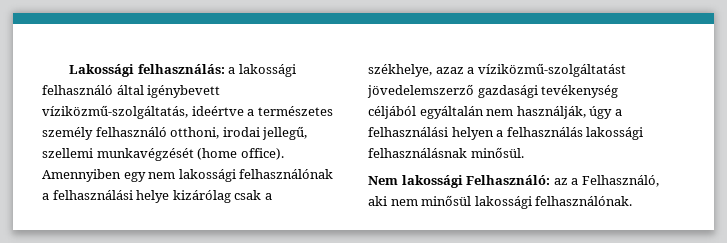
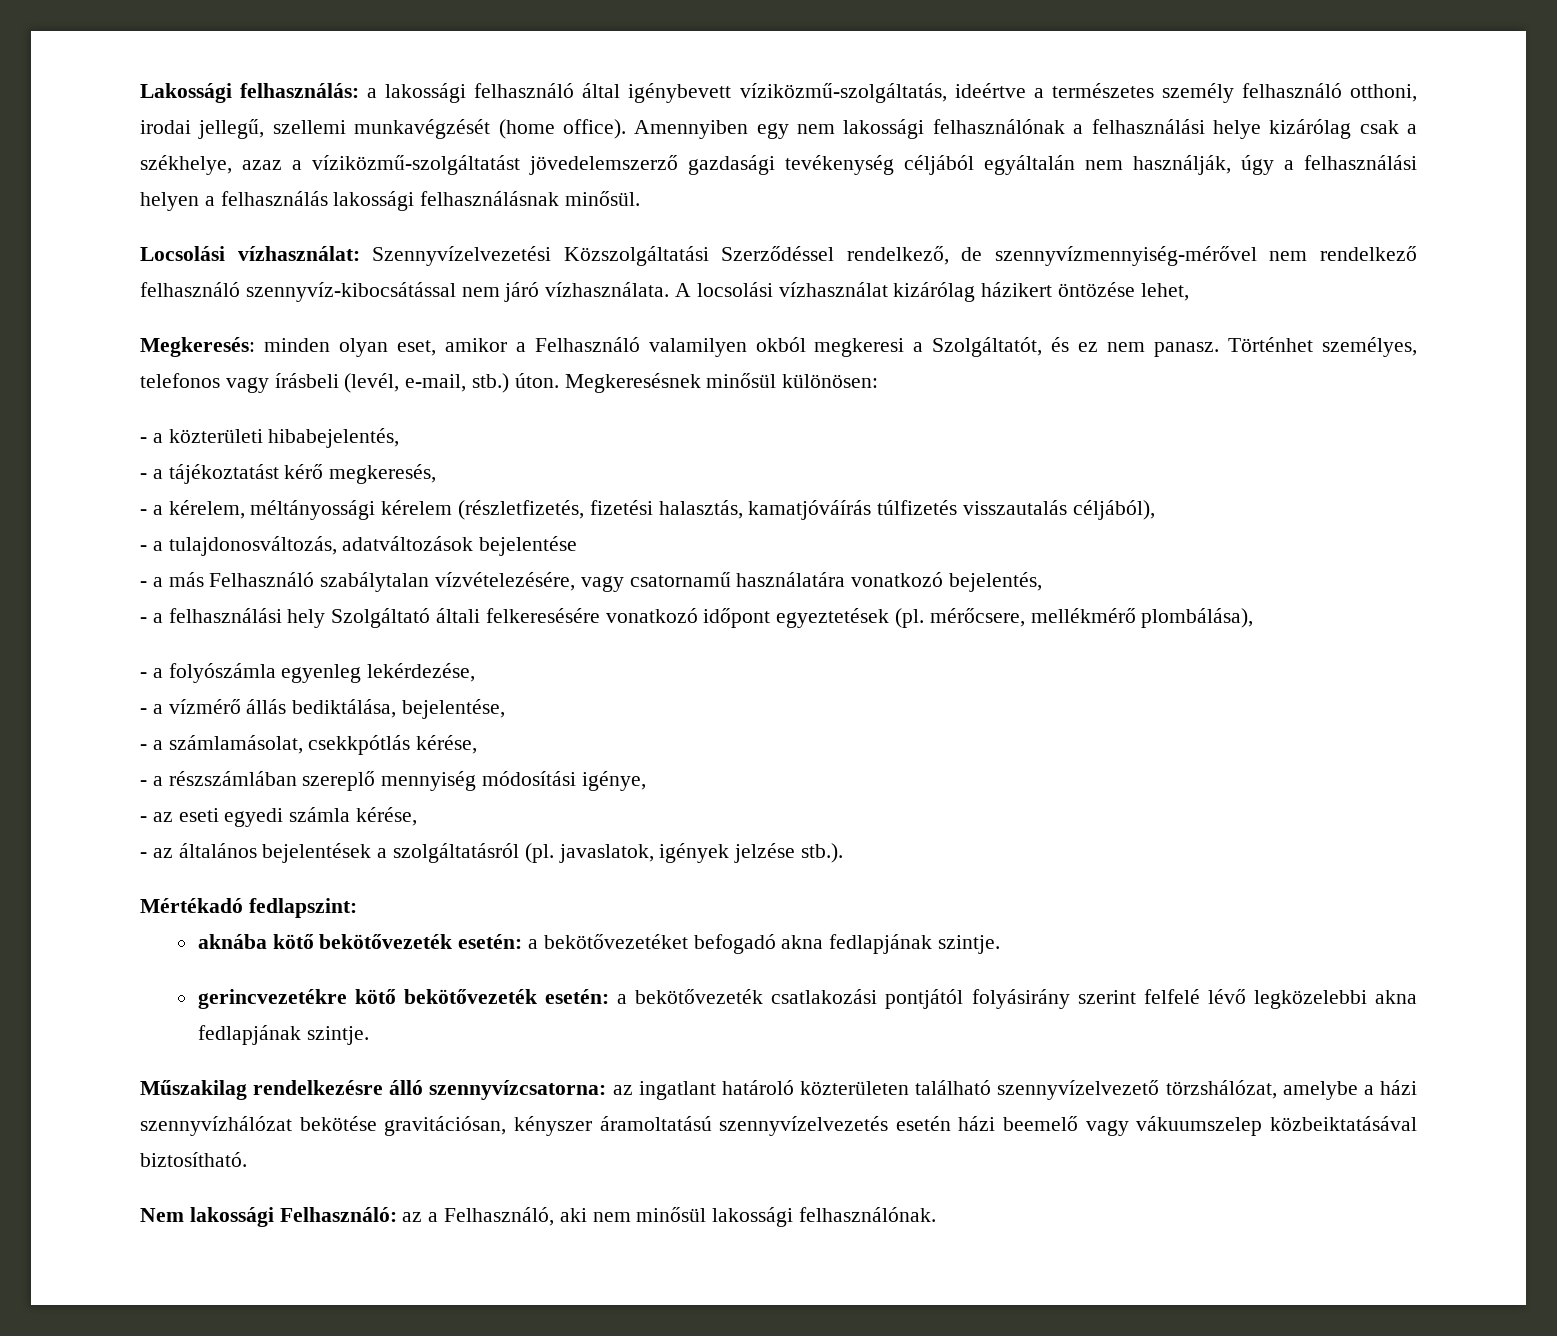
(524, 152) none -> [140,246,1417,266] [140,282,1189,302] [140,337,1418,357] [140,373,879,393] [140,428,400,448] [140,464,437,484] [140,500,1155,520] [140,536,578,556] [140,572,1043,592] [140,608,1254,628] [140,663,476,683] [140,699,506,719] [140,735,478,755] [140,771,646,791] [140,807,418,827] [140,843,844,863] [140,898,357,918] [197,934,1000,954] [197,989,1417,1009] [197,1025,369,1045] [140,1080,1418,1100] [140,1116,1417,1136] [140,1152,247,1167] // Locsolási vízhasználat: Szennyvízelvezetési Közszolgáltatási Szerződéssel rendelkező, de szennyvízmennyiség-mérővel nem rendelkező felhasználó szennyvíz-kibocsátással nem járó vízhasználata. A locsolási vízhasználat kizárólag házikert öntözése lehet, // Megkeresés: minden olyan eset, amikor a Felhasználó valamilyen okból megkeresi a Szolgáltatót, és ez nem panasz. Történhet személyes, telefonos vagy írásbeli (levél, e-mail, stb.) úton. Megkeresésnek minősül különösen: // - a közterületi hibabejelentés, // - a tájékoztatást kérő megkeresés, // - a kérelem, méltányossági kérelem (részletfizetés, fizetési halasztás, kamatjóváírás túlfizetés visszautalás céljából), // - a tulajdonosváltozás, adatváltozások bejelentése // - a más Felhasználó szabálytalan vízvételezésére, vagy csatornamű használatára vonatkozó bejelentés, // - a felhasználási hely Szolgáltató általi felkeresésére vonatkozó időpont egyeztetések (pl. mérőcsere, mellékmérő plombálása), // - a folyószámla egyenleg lekérdezése, // - a vízmérő állás bediktálása, bejelentése, // - a számlamásolat, csekkpótlás kérése, // - a részszámlában szereplő mennyiség módosítási igénye, // - az eseti egyedi számla kérése, // - az általános bejelentések a szolgáltatásról (pl. javaslatok, igények jelzése stb.). // Mértékadó fedlapszint: // aknába kötő bekötővezeték esetén: a bekötővezetéket befogadó akna fedlapjának szintje. // gerincvezetékre kötő bekötővezeték esetén: a bekötővezeték csatlakozási pontjától folyásirány szerint felfelé lévő legközelebbi akna fedlapjának szintje. // Műszakilag rendelkezésre álló szennyvízcsatorna: az ingatlant határoló közterületen található szennyvízelvezető törzshálózat, amelybe a házi szennyvízhálózat bekötése gravitációsan, kényszer áramoltatású szennyvízelvezetés esetén házi beemelő vagy vákuumszelep közbeiktatásával biztosítható.

